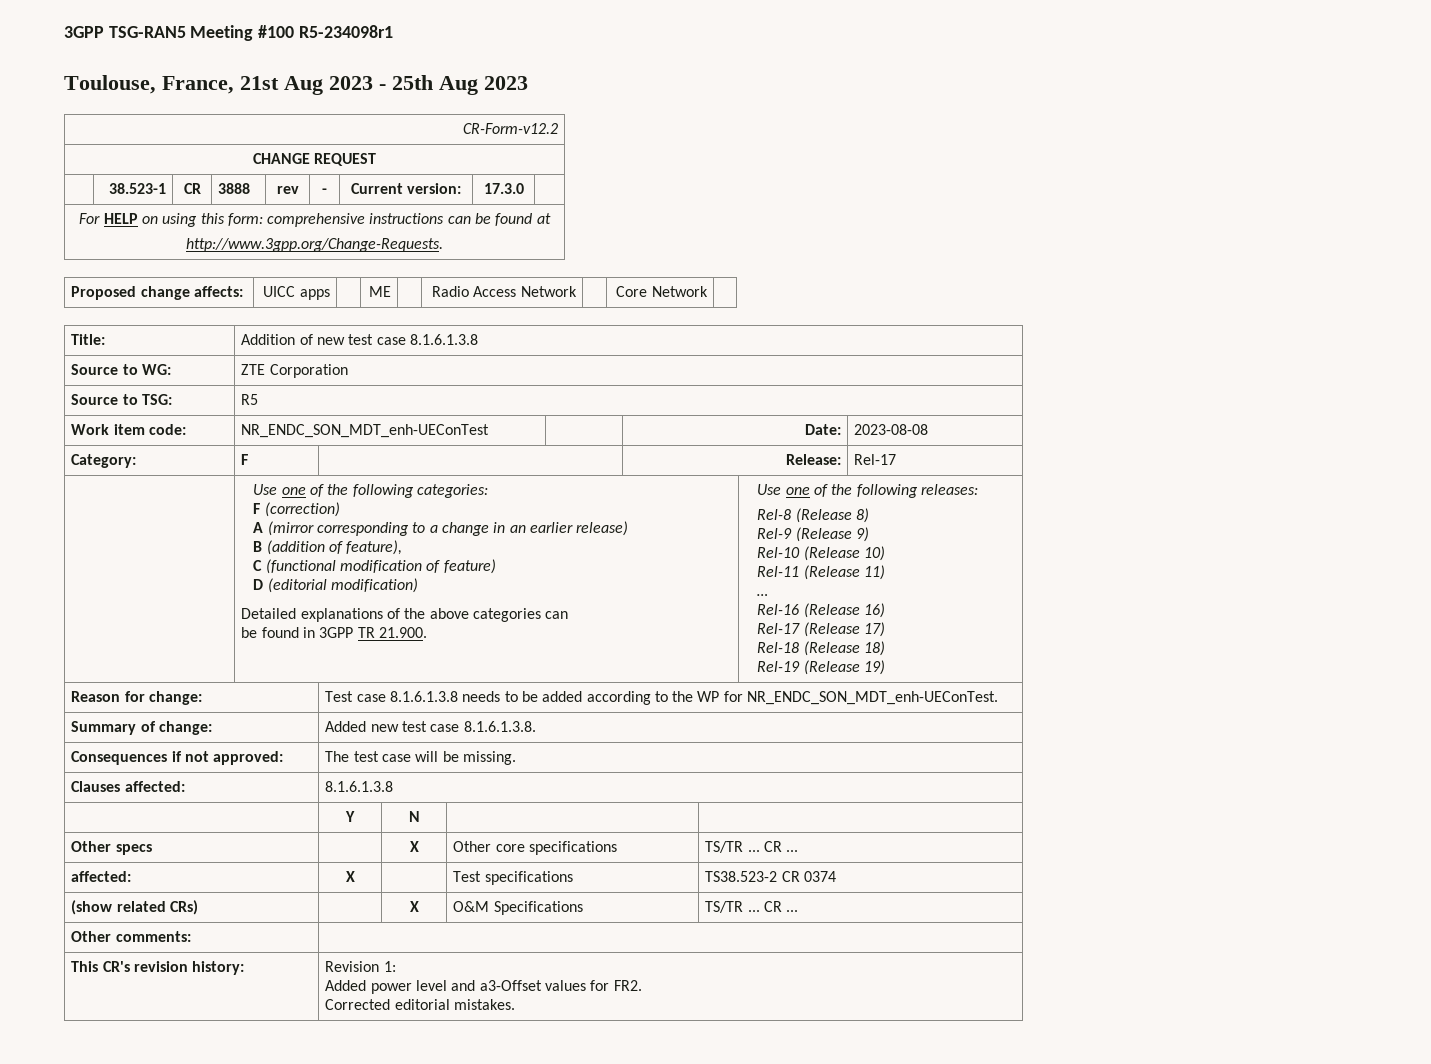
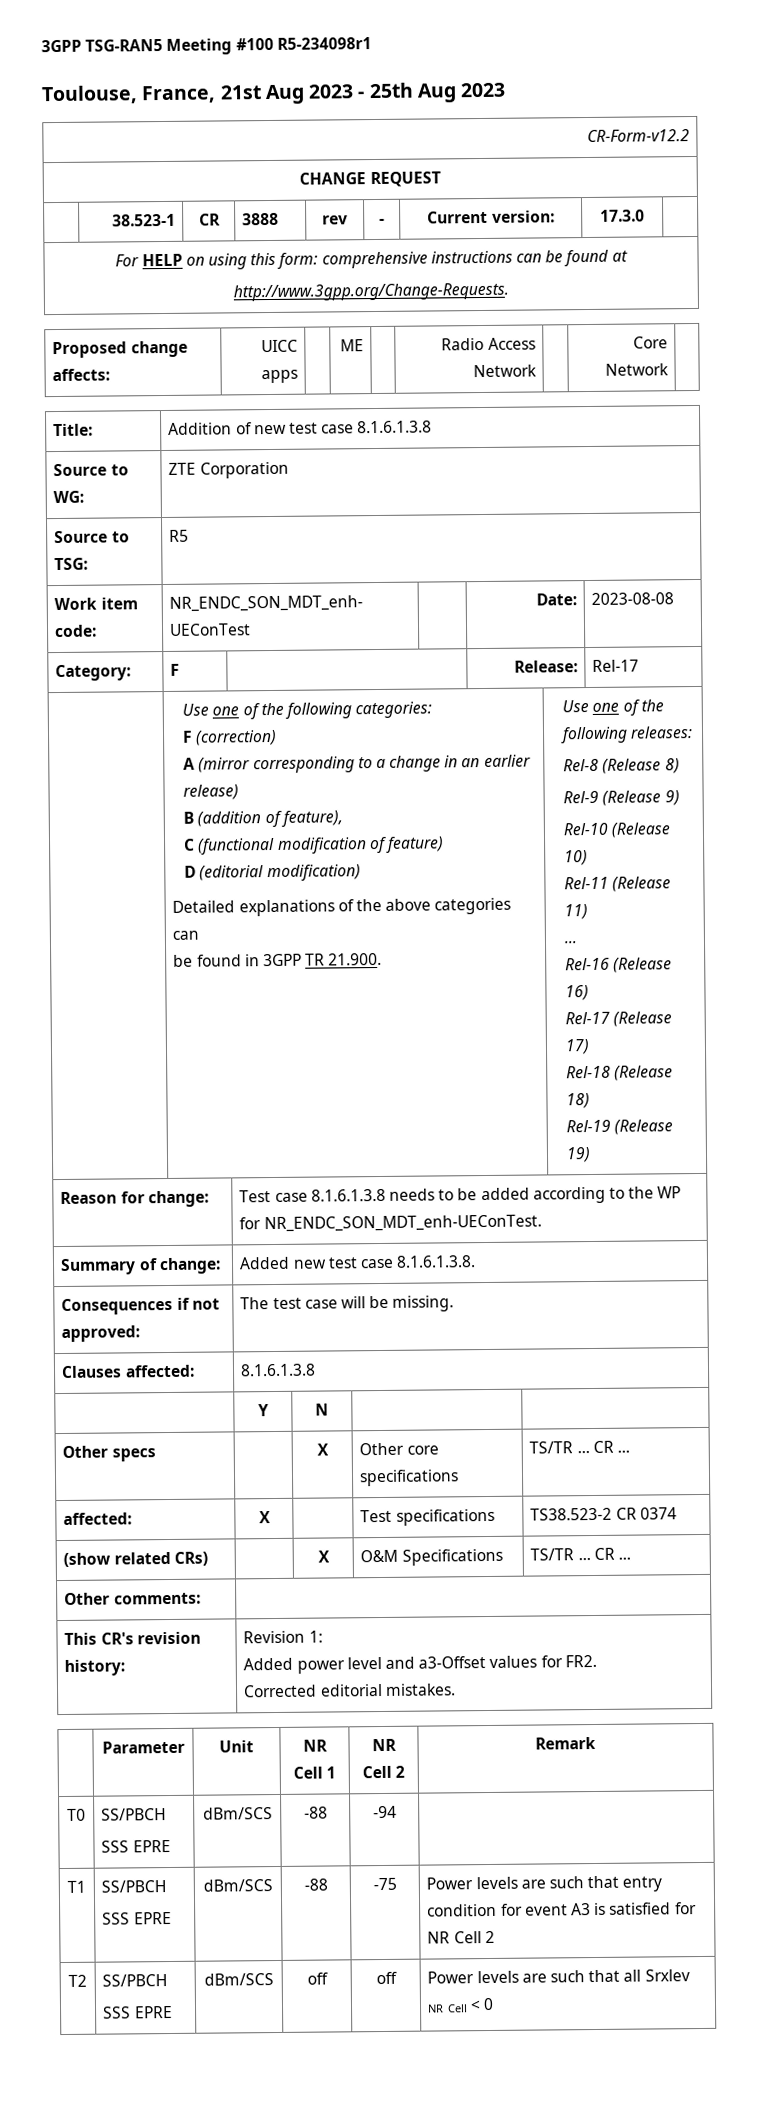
(515, 1004) none -> [101,1740,185,1754] [219,1740,254,1753] [302,1739,328,1752] [292,1766,337,1779] [371,1738,397,1752] [361,1765,406,1779] [535,1736,596,1750] [67,1808,86,1821] [101,1808,167,1821] [101,1840,171,1853] [202,1807,273,1820] [303,1806,328,1819] [372,1805,397,1819] [67,1880,86,1893] [101,1880,167,1893] [102,1911,172,1925] [202,1879,273,1892] [303,1878,328,1891] [372,1877,397,1891] [426,1875,663,1892] [427,1902,697,1917] [427,1930,495,1944] [68,1974,87,1987] [102,1974,168,1987] [102,2005,173,2019] [203,1973,274,1986] [306,1972,328,1985] [375,1971,397,1985] [427,1969,690,1984] [427,1997,495,2013] // | Parameter | Unit | NR Cell 1 | NR Cell 2 | Remark // T0 | SS/PBCH // SSS EPRE | dBm/SCS | -88 | -94 | // T1 | SS/PBCH // SSS EPRE | dBm/SCS | -88 | -75 | Power levels are such that entry condition for event A3 is satisfied for NR Cell 2 // T2 | SS/PBCH // SSS EPRE | dBm/SCS | off | off | Power levels are such that all Srxlev NR Cell < 0

